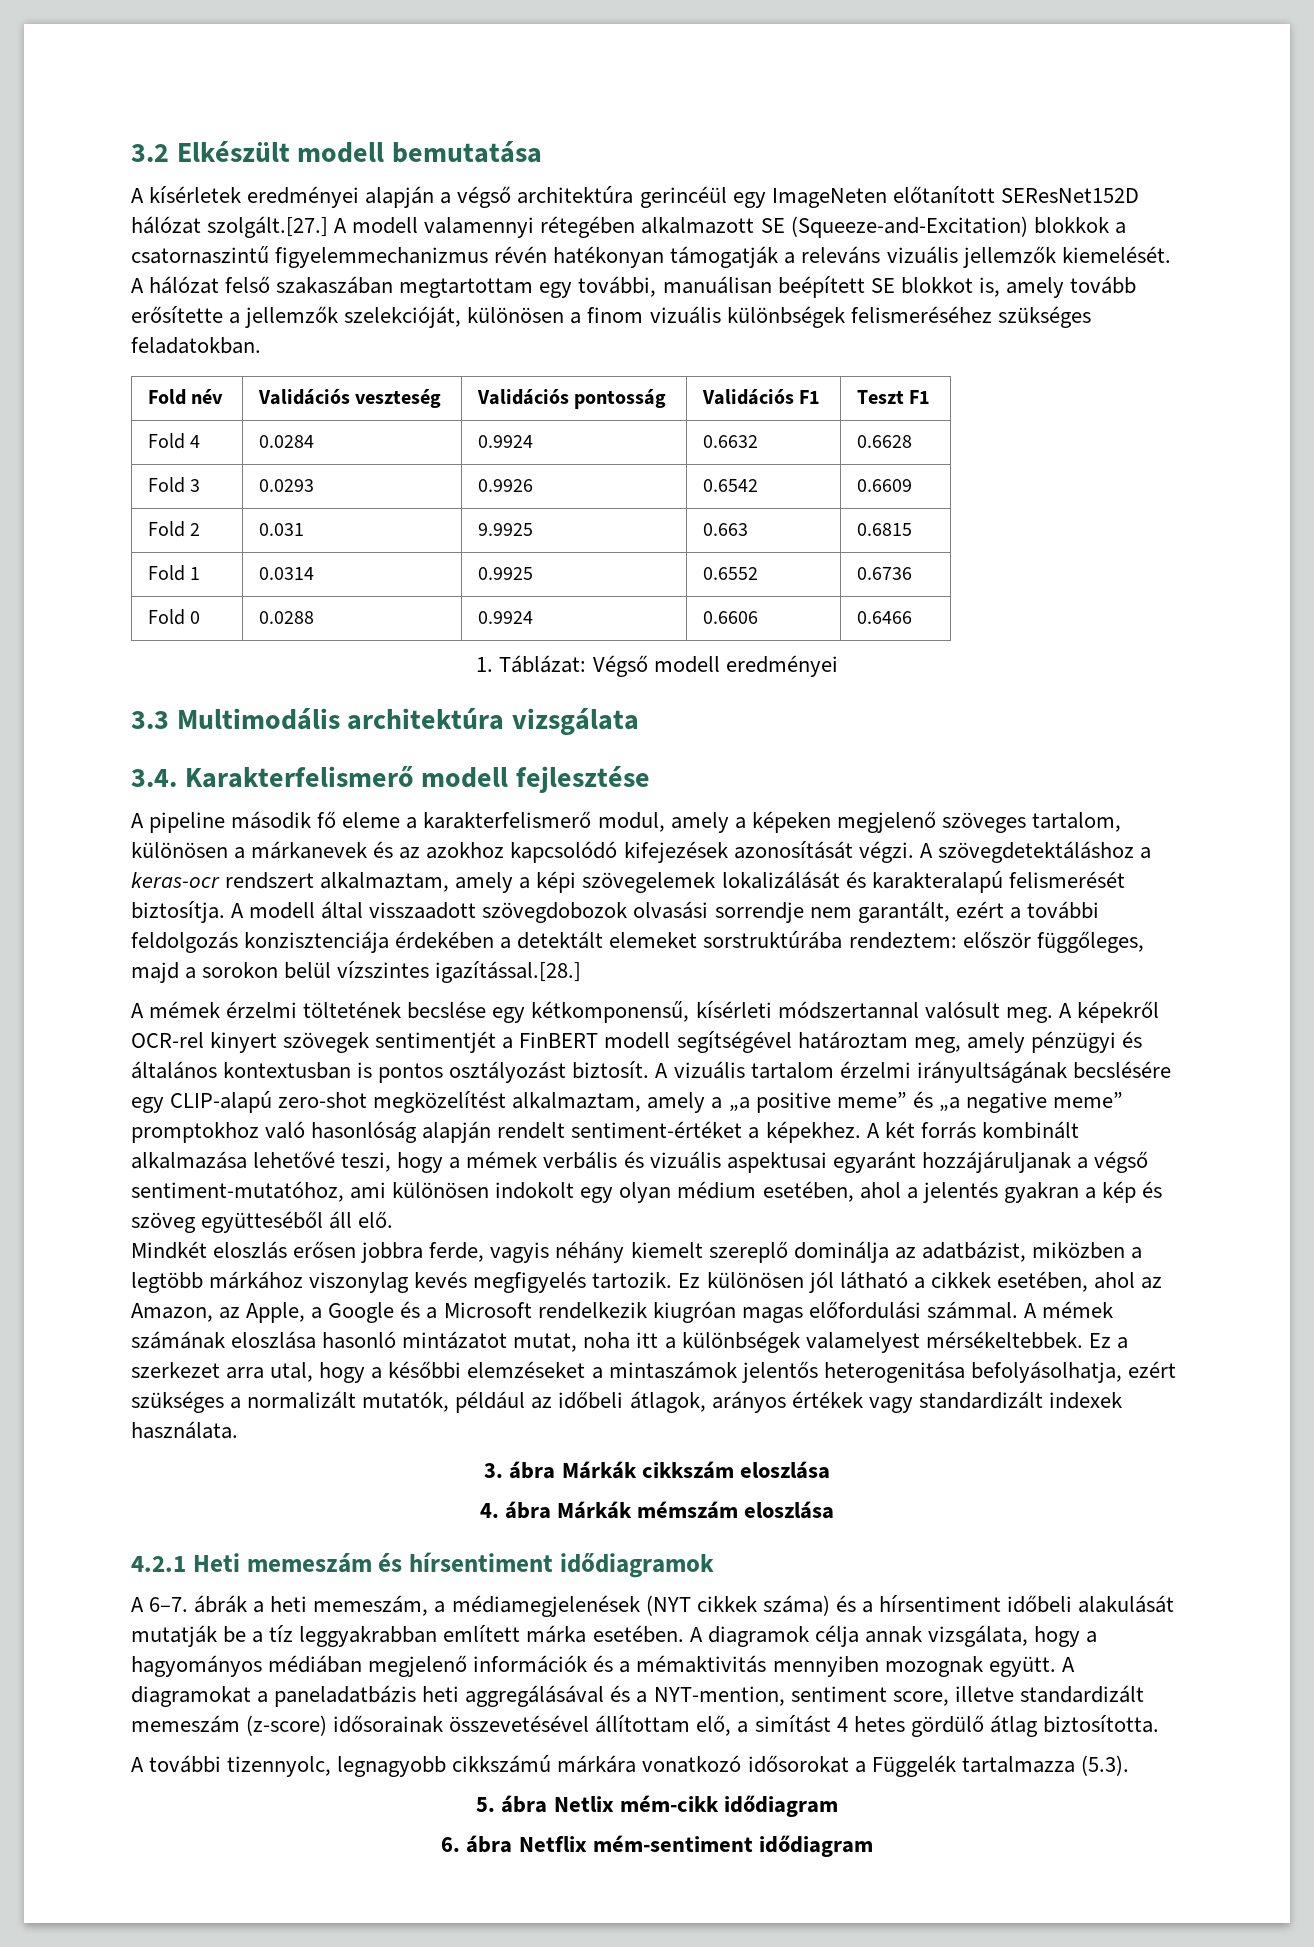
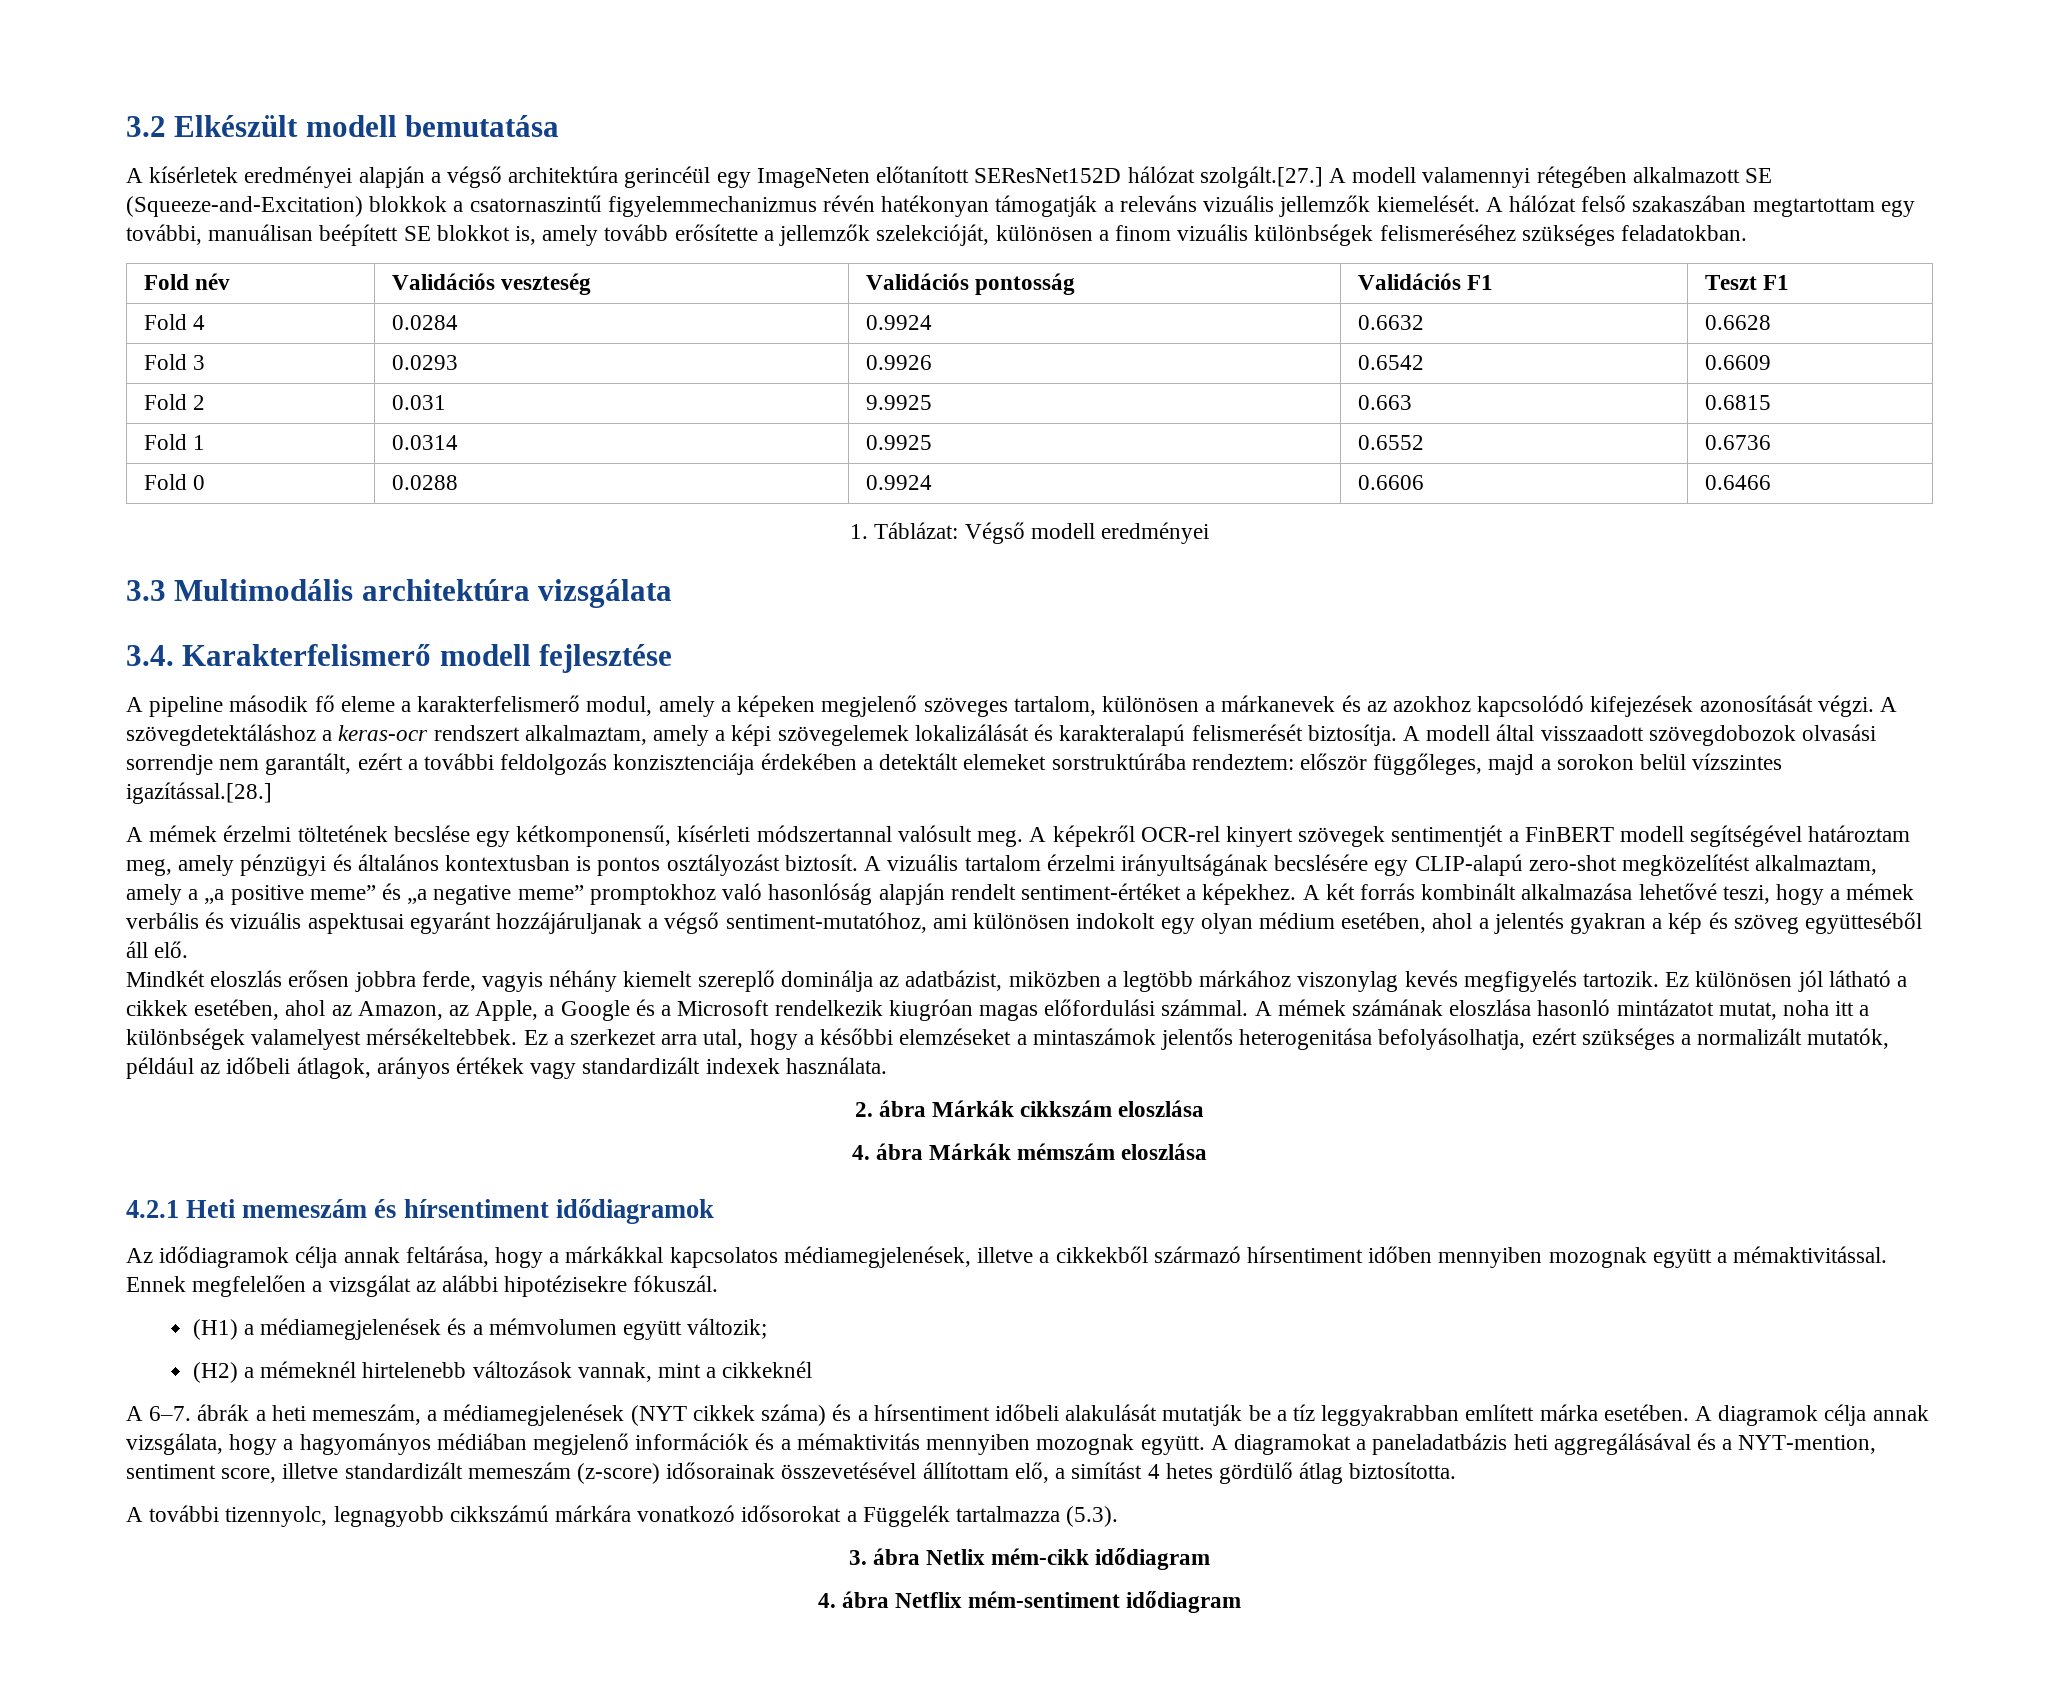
[484,1463,504,1478] 3. -> [854,1102,873,1117] 2.
(714, 1565) none -> [126,1246,1888,1268] [126,1275,719,1297] [192,1318,768,1340] [192,1361,813,1383] // Az idődiagramok célja annak feltárása, hogy a márkákkal kapcsolatos médiamegjelenések, illetve a cikkekből származó hírsentiment időben mennyiben mozognak együtt a mémaktivitással. Ennek megfelelően a vizsgálat az alábbi hipotézisekre fókuszál. // (H1) a médiamegjelenések és a mémvolumen együtt változik; // (H2) a mémeknél hirtelenebb változások vannak, mint a cikkeknél
[476,1797,496,1812] 5. -> [848,1550,867,1565] 3.
[441,1837,461,1852] 6. -> [817,1593,836,1608] 4.

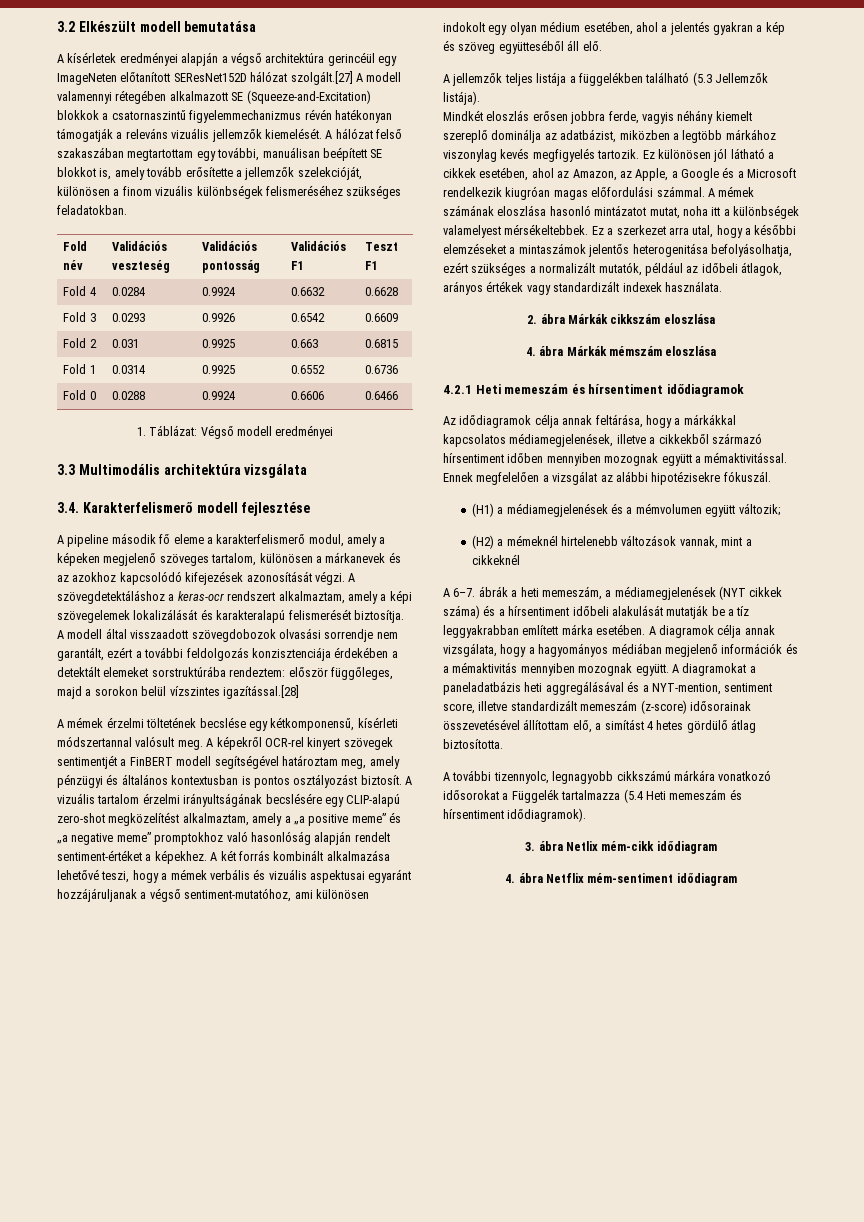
[1199,166,1323,188] szolgált.[27.] -> [290,71,353,85] szolgált.[27]
[866,395,933,410] 9.9925 -> [202,339,236,348] 0.9925
[126,782,272,804] igazítással.[28.] -> [222,685,299,699] igazítással.[28]
(189, 949) none -> [443,72,768,86] [443,91,480,105] // A jellemzők teljes listája a függelékben található (5.3 Jellemzők listája).
[1066,1506,1119,1527] (5.3). -> [623,789,742,803] [443,808,587,822] (5.4 Heti memeszám és hírsentiment idődiagramok).

